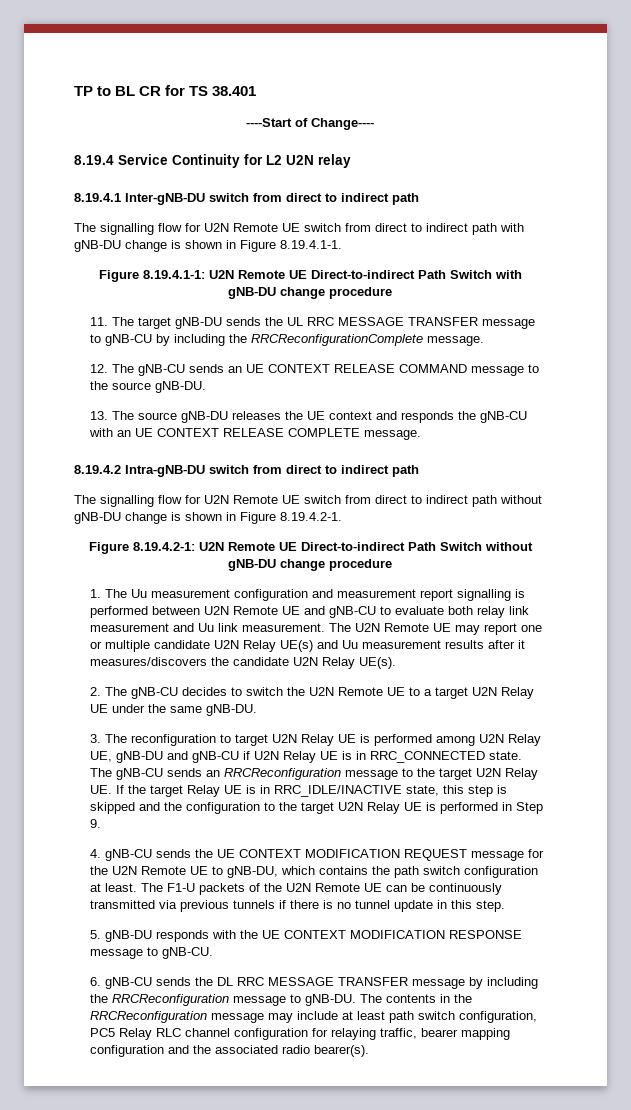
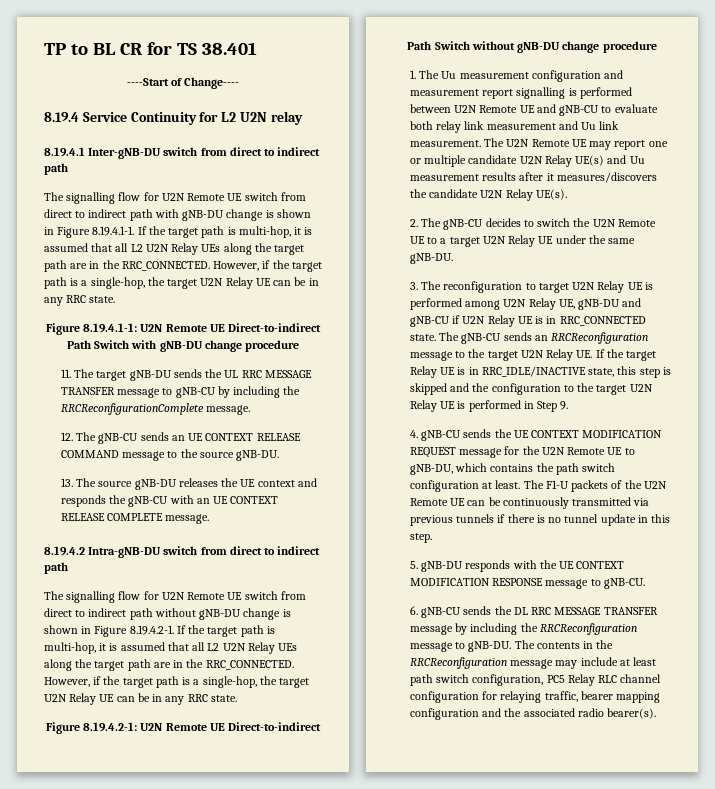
(342, 244) none -> [137,226,313,238] [44,243,305,255] [44,260,322,272] [44,277,319,289] [44,295,116,306] If the target path is multi-hop, it is assumed that all L2 U2N Relay UEs along the target path are in the RRC_CONNECTED. However, if the target path is a single-hop, the target U2N Relay UE can be in any RRC state.
(342, 516) none -> [176,625,275,637] [44,642,298,654] [44,659,294,671] [44,676,310,688] [44,693,237,705] If the target path is multi-hop, it is assumed that all L2 U2N Relay UEs along the target path are in the RRC_CONNECTED. However, if the target path is a single-hop, the target U2N Relay UE can be in any RRC state.

